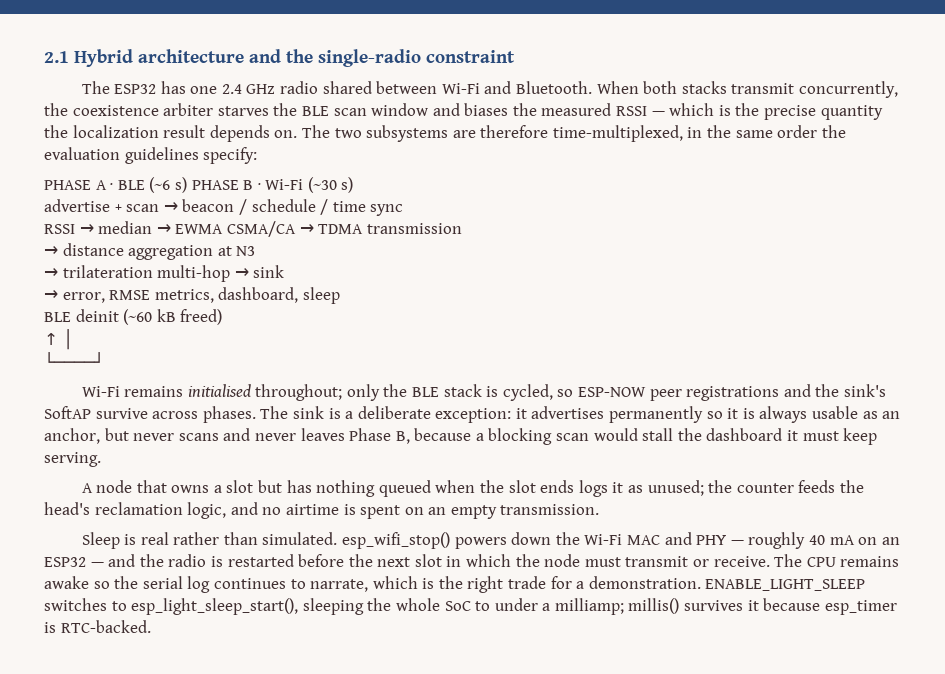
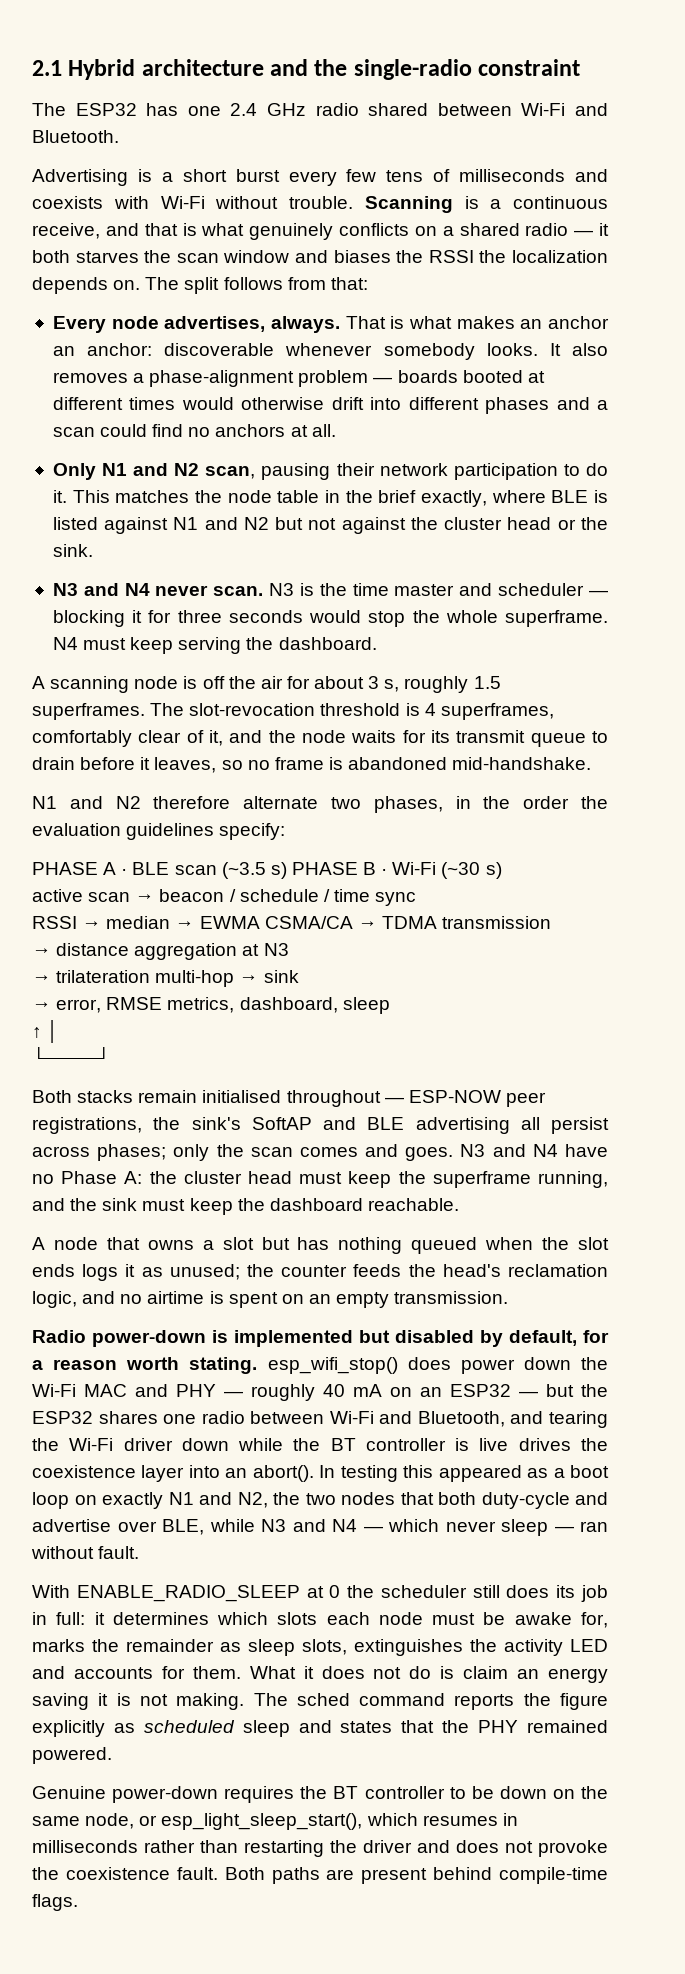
[596,81,898,98] [44,103,214,116] When both stacks transmit concurrently, the coexistence arbiter -> [32,169,608,186] [32,196,608,213] [32,223,609,240] [32,250,70,263] // Advertising is a short burst every few tens of milliseconds and coexists with Wi-Fi without trouble. Scanning is a continuous receive, and that is what genuinely conflicts on a shared radio — it both
[301,106,329,116] BLE -> (172, 256) none
[541,103,883,120] measured RSSI — which is the precise quantity -> [428,250,474,263] RSSI
[163,125,206,138] result -> (609, 256) none
[334,125,773,142] two subsystems are therefore time-multiplexed, in the same -> [184,277,368,294] [52,316,610,333] [52,343,608,360] [52,370,545,387] [52,397,608,414] [52,424,336,437] [52,463,609,480] [52,490,608,507] [52,517,608,534] [52,544,93,557] [52,583,608,596] [52,610,609,627] [52,637,377,654] [32,676,501,693] [32,703,554,720] [32,730,608,747] [32,757,592,773] [32,796,511,813] split follows from that: // Every node advertises, always. That is what makes an anchor an anchor: discoverable whenever somebody looks. It also removes a phase-alignment problem — boards booted at different times would otherwise drift into different phases and a scan could find no anchors at all. // Only N1 and N2 scan, pausing their network participation to do it. This matches the node table in the brief exactly, where BLE is listed against N1 and N2 but not against the cluster head or the sink. // N3 and N4 never scan. N3 is the time master and scheduler — blocking it for three seconds would stop the whole superframe. N4 must keep serving the dashboard. // A scanning node is off the air for about 3 s, roughly 1.5 superframes. The slot-revocation threshold is 4 superframes, comfortably clear of it, and the node waits for its transmit queue to drain before it leaves, so no frame is abandoned mid-handshake. // N1 and N2 therefore alternate two phases, in the
[149,177,171,193] (~6 -> [174,862,266,879] scan (~3.5
[44,199,122,212] advertise + -> [32,889,83,902] active
[44,309,223,325] [44,329,73,350] [44,352,104,368] [81,384,886,401] [44,406,901,423] [44,428,878,445] [44,452,101,467] BLE deinit (~60 kB freed) // ↑ │ // └────┘ // Wi-Fi remains initialised throughout; only the BLE stack is cycled, so ESP-NOW peer registrations and the sink's SoftAP survive across phases. The sink is a deliberate exception: it advertises permanently so it is always usable as an anchor, but never scans and never leaves Phase B, because a blocking scan would stall the dashboard it must keep serving. -> [32,1020,60,1043] [32,1047,110,1064] [32,1090,546,1107] [32,1117,609,1134] [32,1144,608,1161] [32,1171,608,1188] [32,1198,459,1215] ↑ │ // └────┘ // Both stacks remain initialised throughout — ESP-NOW peer registrations, the sink's SoftAP and BLE advertising all persist across phases; only the scan comes and goes. N3 and N4 have no Phase A: the cluster head must keep the superframe running, and the sink must keep the dashboard reachable.
[81,532,507,549] Sleep is real rather than simulated. esp_wifi_stop() powers -> [32,1330,609,1347] [32,1357,515,1374] Radio power-down is implemented but disabled by default, for a reason worth stating. esp_wifi_stop() does power
[108,554,900,567] [44,576,866,593] [44,598,897,615] [44,620,151,633] and the radio is restarted before the next slot in which the node must transmit or receive. The CPU remains awake so the serial log continues to narrate, which is the right trade for a demonstration. ENABLE_LIGHT_SLEEP switches to esp_light_sleep_start(), sleeping the whole SoC to under a milliamp; millis() survives it because esp_timer is RTC-backed. -> [546,1384,608,1397] [32,1411,608,1428] [32,1438,608,1451] [32,1465,609,1482] [32,1492,608,1509] [32,1519,608,1536] [31,1546,140,1559] [32,1585,608,1602] [32,1612,608,1628] [32,1639,608,1656] [32,1666,609,1683] [32,1693,608,1710] [32,1720,609,1737] [32,1747,112,1764] [32,1786,609,1803] [32,1813,518,1830] [32,1840,608,1857] [32,1867,608,1884] [32,1894,78,1911] but the ESP32 shares one radio between Wi-Fi and Bluetooth, and tearing the Wi-Fi driver down while the BT controller is live drives the coexistence layer into an abort(). In testing this appeared as a boot loop on exactly N1 and N2, the two nodes that both duty-cycle and advertise over BLE, while N3 and N4 — which never sleep — ran without fault. // With ENABLE_RADIO_SLEEP at 0 the scheduler still does its job in full: it determines which slots each node must be awake for, marks the remainder as sleep slots, extinguishes the activity LED and accounts for them. What it does not do is claim an energy saving it is not making. The sched command reports the figure explicitly as scheduled sleep and states that the PHY remained powered. // Genuine power-down requires the BT controller to be down on the same node, or esp_light_sleep_start(), which resumes in milliseconds rather than restarting the driver and does not provoke the coexistence fault. Both paths are present behind compile-time flags.

